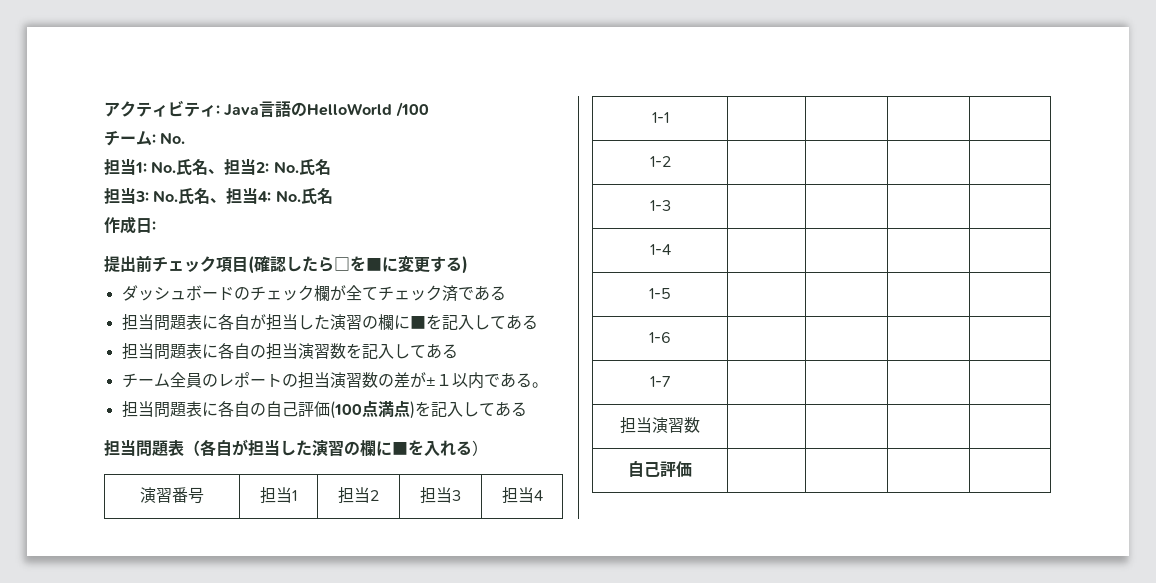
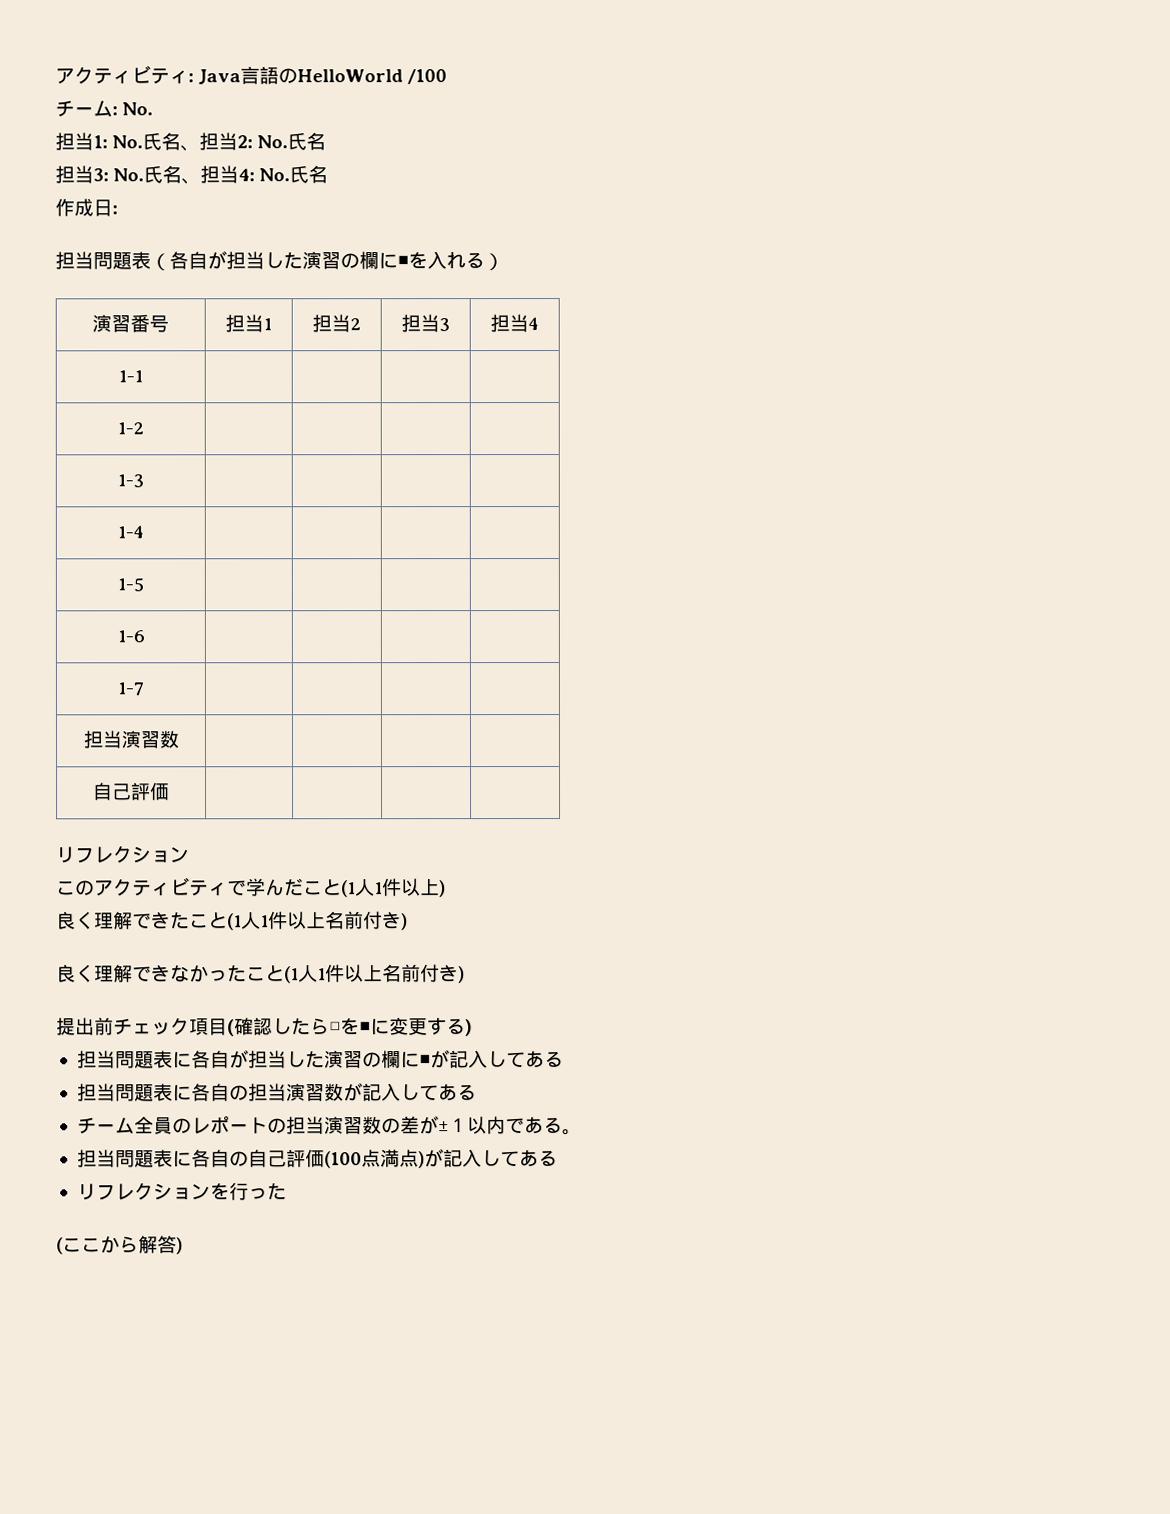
[104,255,468,274] [121,285,506,302] [121,314,538,331] [121,343,458,360] [121,372,548,389] [121,400,527,419] // 提出前チェック項目(確認したら□を■に変更する) // ダッシュボードのチェック欄が全てチェック済である // 担当問題表に各自が担当した演習の欄に■を記入してある // 担当問題表に各自の担当演習数を記入してある // チーム全員のレポートの担当演習数の差が±１以内である。 // 担当問題表に各自の自己評価(100点満点)を記入してある -> (118, 210) none
(692, 469) none -> [56,845,190,864] [56,877,446,898] [56,911,408,931] [56,964,465,984] [56,1017,473,1037] [76,1050,564,1069] [76,1083,477,1102] [76,1116,582,1136] [76,1149,558,1169] [76,1182,287,1201] [56,1235,183,1255] // リフレクション // このアクティビティで学んだこと(1人1件以上) // 良く理解できたこと(1人1件以上名前付き) // 良く理解できなかったこと(1人1件以上名前付き) // 提出前チェック項目(確認したら□を■に変更する) // 担当問題表に各自が担当した演習の欄に■が記入してある // 担当問題表に各自の担当演習数が記入してある // チーム全員のレポートの担当演習数の差が±１以内である。 // 担当問題表に各自の自己評価(100点満点)が記入してある // リフレクションを行った // (ここから解答)

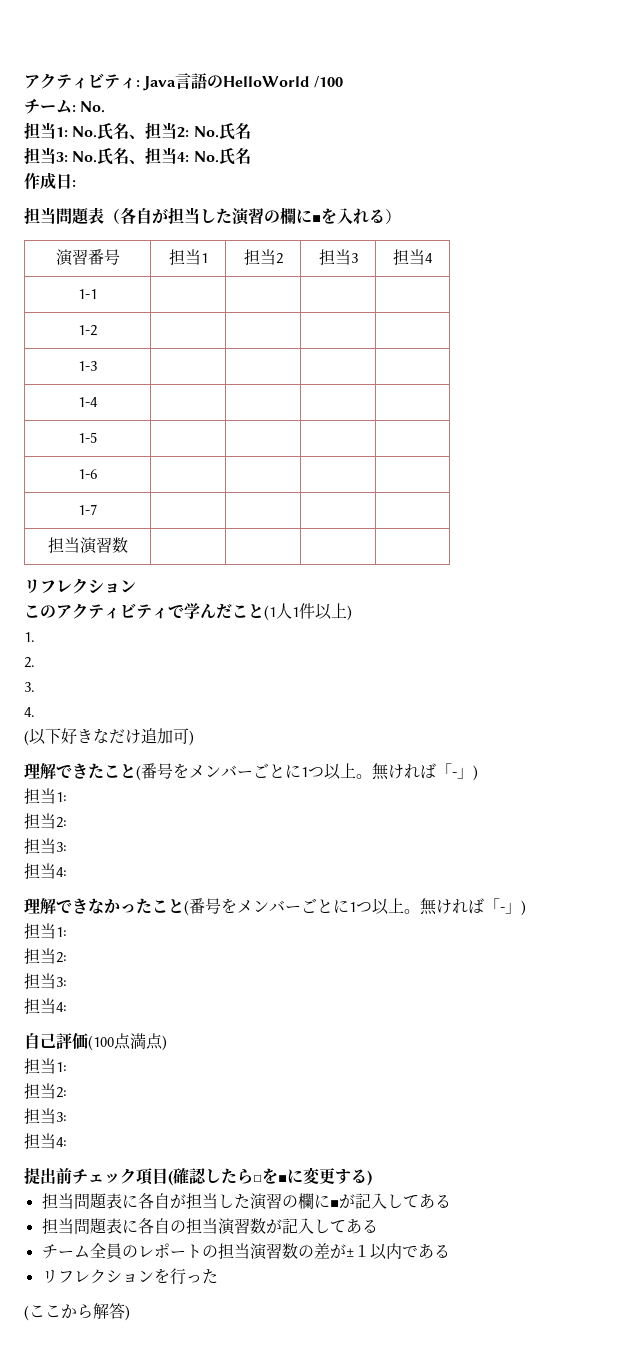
[93,782,170,801] // 自己評価 | | | | -> (128, 545) none
[56,911,408,931] [56,964,95,983] 良く理解できたこと(1人1件以上名前付き) // 良く -> [24,632,35,642] [24,657,35,668] [24,682,35,692] [24,707,35,717] [24,728,194,746] [24,763,478,781] [24,788,67,804] [24,813,67,829] [24,838,67,854] [24,863,67,879] 1. // 2. // 3. // 4. // (以下好きなだけ追加可) // 理解できたこと(番号をメンバーごとに1つ以上。無ければ「-」) // 担当1: // 担当2: // 担当3: // 担当4: //
[284,964,465,984] (1人1件以上名前付き) -> [184,898,526,916] [24,923,67,939] [24,948,67,964] [24,973,67,989] [24,998,67,1014] [24,1033,167,1051] [24,1058,67,1074] [24,1083,67,1099] [24,1108,67,1124] [24,1133,67,1149] (番号をメンバーごとに1つ以上。無ければ「-」) // 担当1: // 担当2: // 担当3: // 担当4: // 自己評価(100点満点) // 担当1: // 担当2: // 担当3: // 担当4:
[561,1129,582,1136] [76,1149,558,1169] 。 // 担当問題表に各自の自己評価(100点満点)が記入してある -> (450, 1251) none

